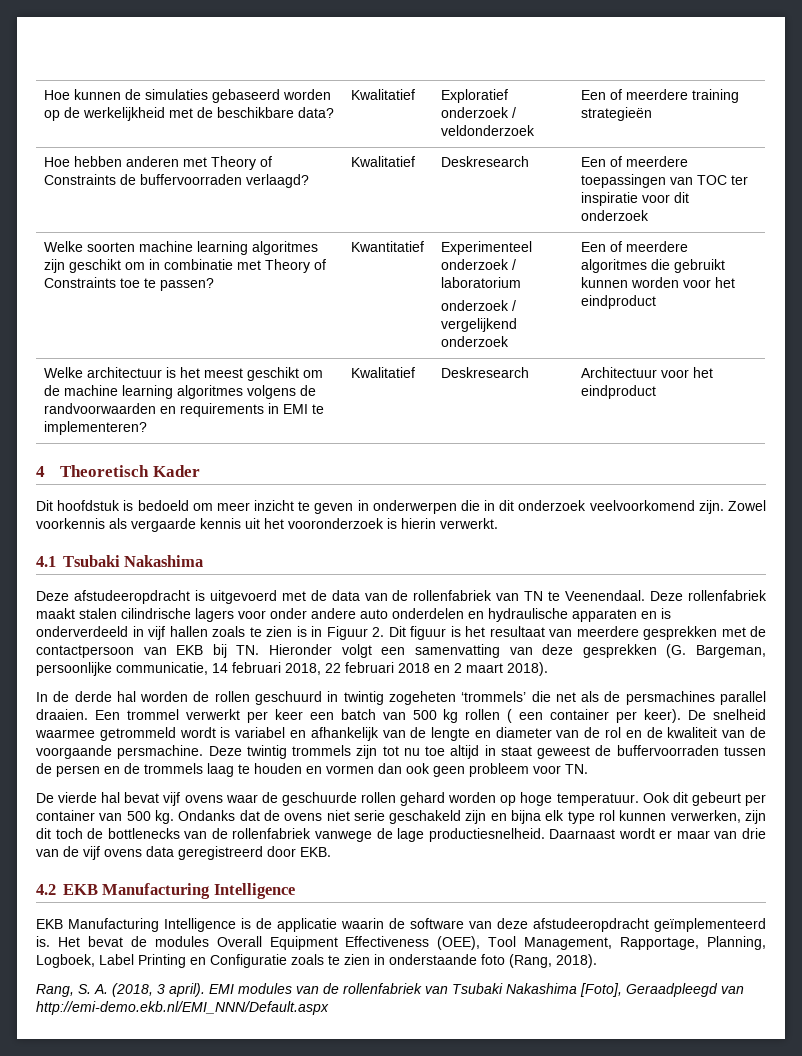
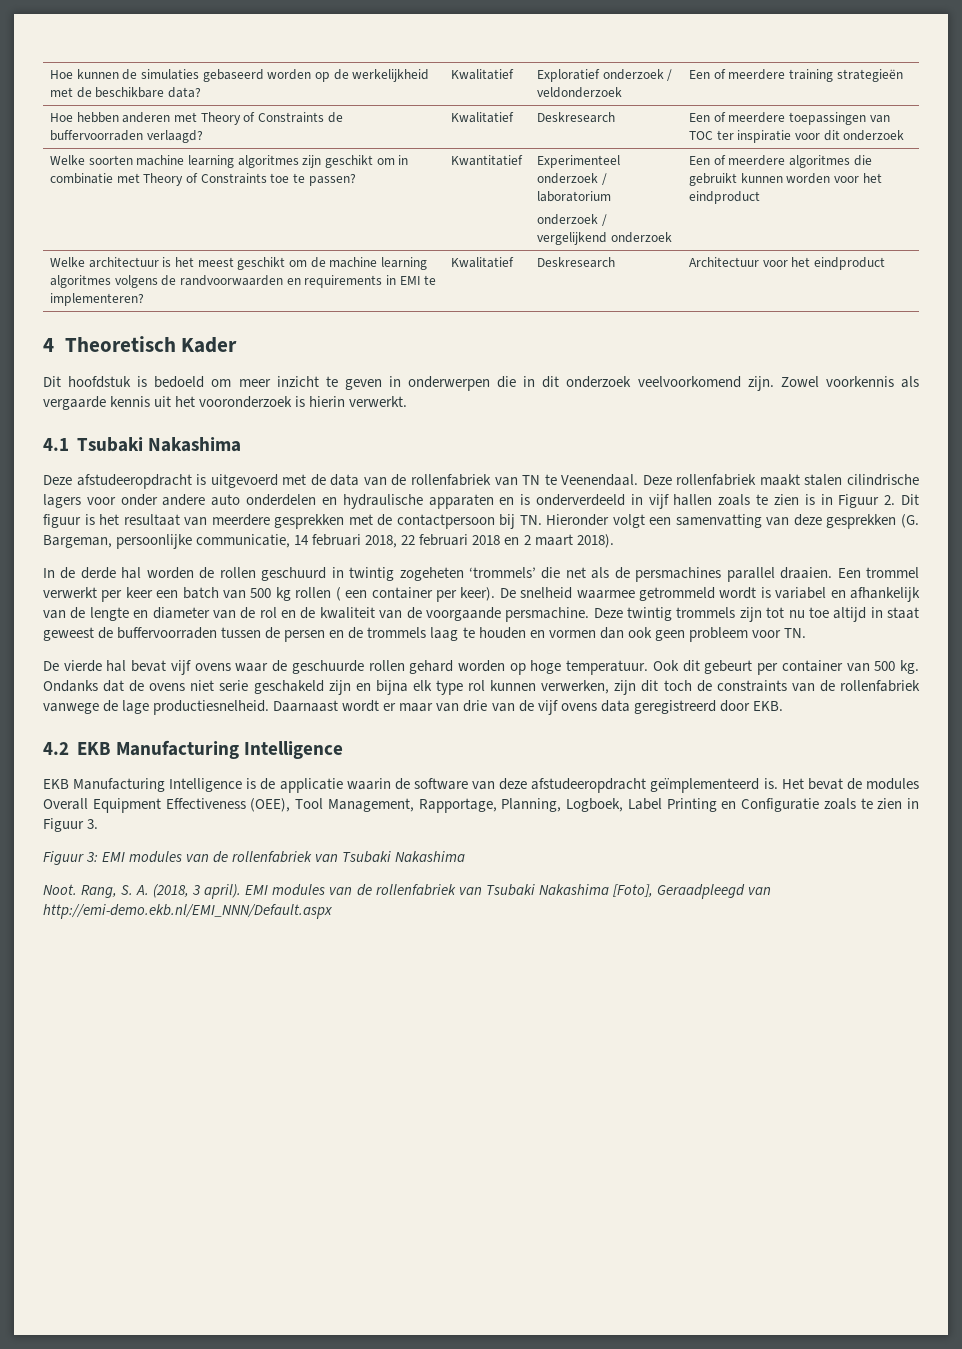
[143,645,204,655] van EKB -> (495, 521) none
[107,828,180,839] bottlenecks -> [716,680,787,692] constraints
[389,954,597,968] onderstaande foto (Rang, 2018). // -> [43,818,99,832] [43,851,466,865] [43,884,77,895] Figuur 3. // Figuur 3: EMI modules van de rollenfabriek van Tsubaki Nakashima // Noot.

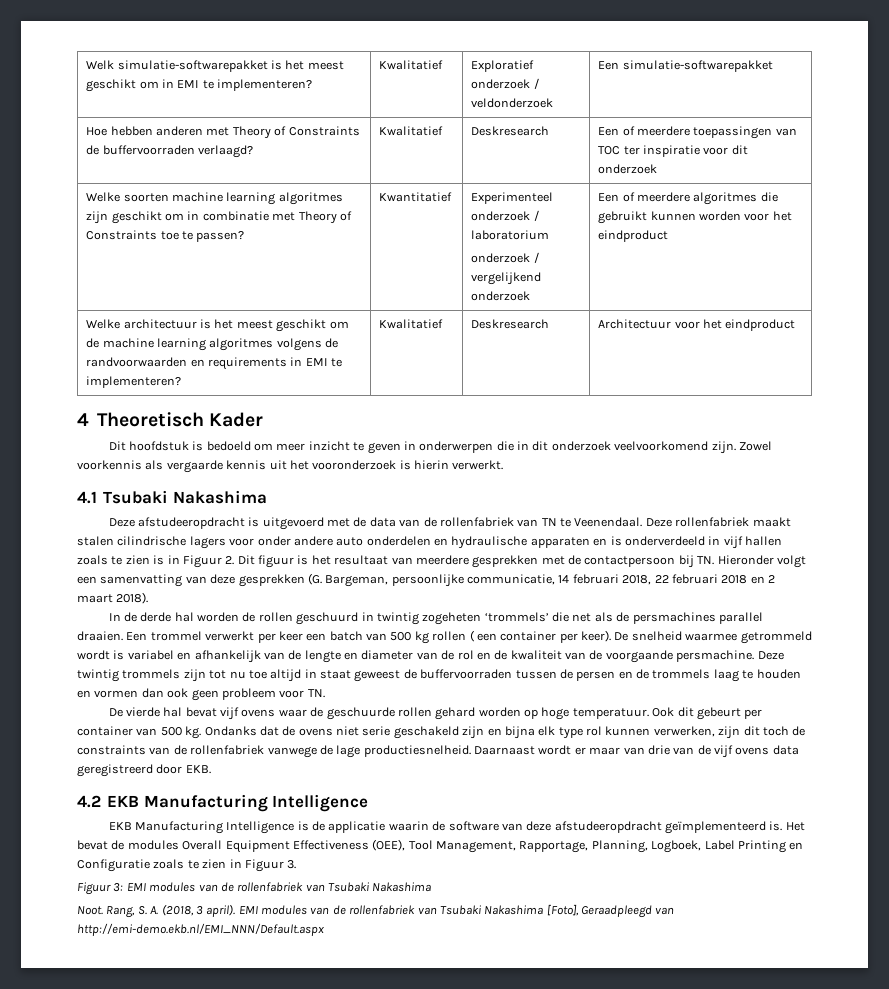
[50,69,430,82] [50,87,201,98] Hoe kunnen de simulaties gebaseerd worden op de werkelijkheid met de beschikbare data? -> [86,60,344,72] [86,79,313,92] Welk simulatie-softwarepakket is het meest geschikt om in EMI te implementeren?
[713,69,903,82] of meerdere training strategieën -> [622,60,773,72] simulatie-softwarepakket

